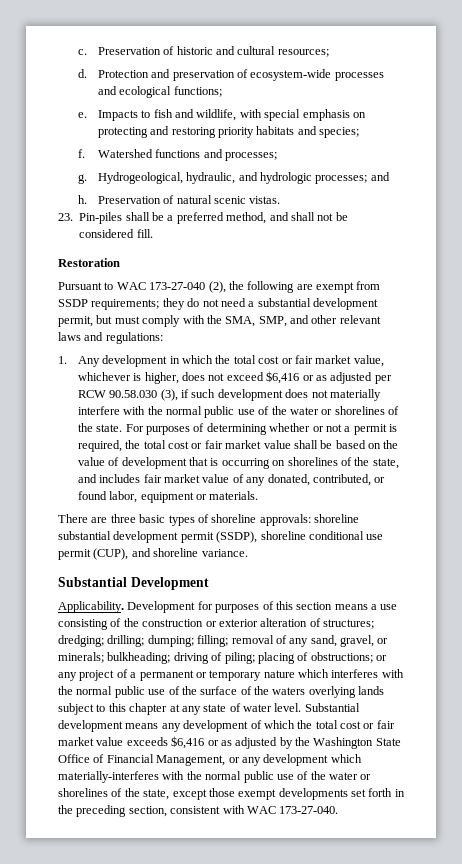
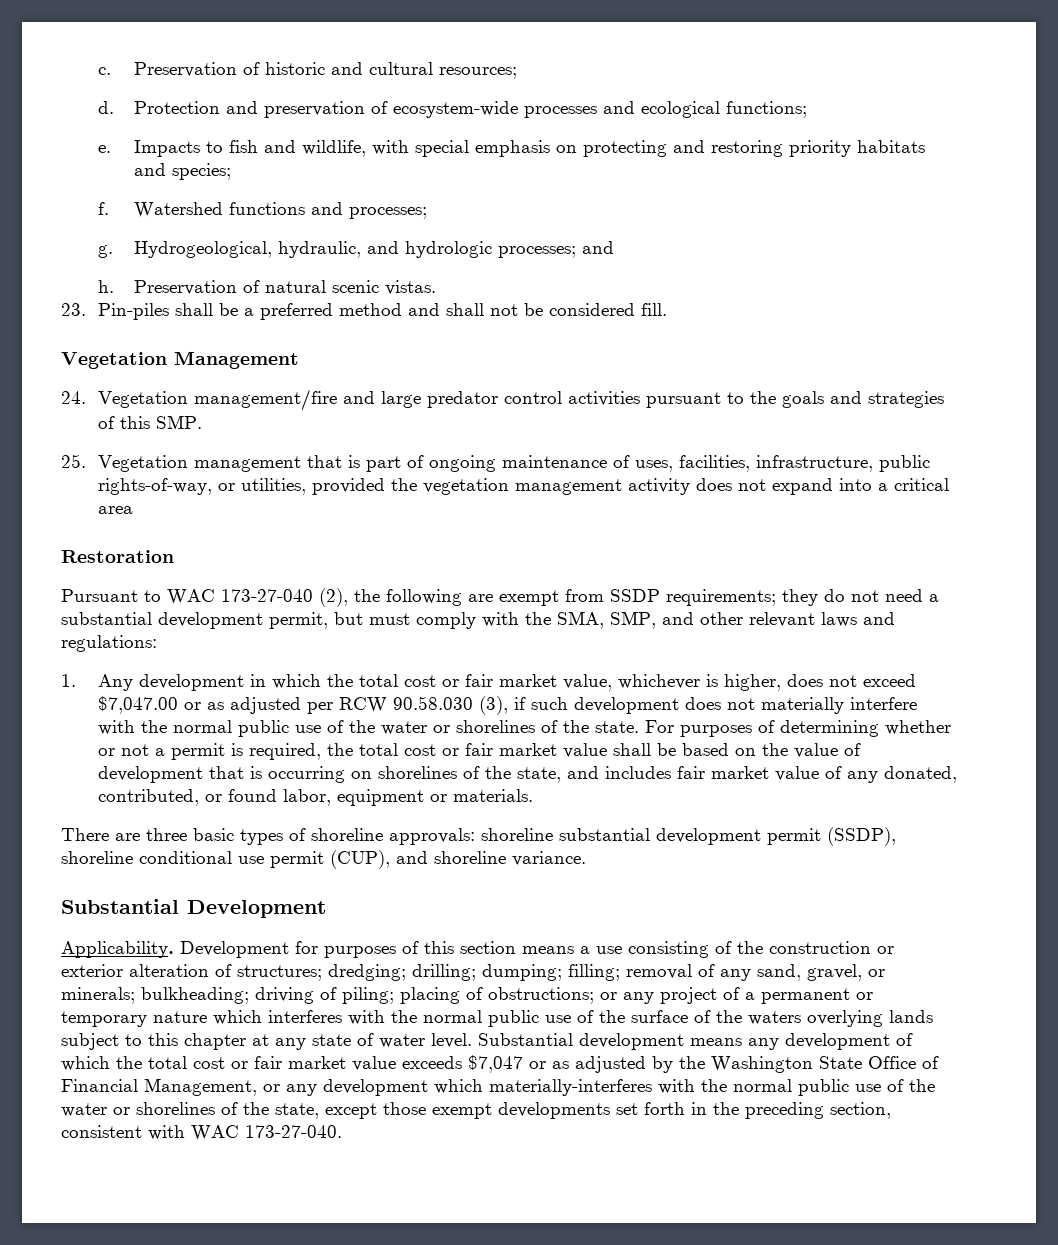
[226,212,267,224] method, -> [338,303,402,316] method
(153, 233) none -> [61,351,299,369] [61,389,944,411] [97,415,202,429] [61,454,930,472] [97,478,949,495] [97,506,133,514] // Vegetation Management // 24. Vegetation management/fire and large predator control activities pursuant to the goals and strategies of this SMP. // 25. Vegetation management that is part of ongoing maintenance of uses, facilities, infrastructure, public rights-of-way, or utilities, provided the vegetation management activity does not expand into a critical area
[266,371,300,384] $6,416 -> [97,696,178,714] $7,047.00
[171,736,205,749] $6,416 -> [468,1055,523,1073] $7,047

